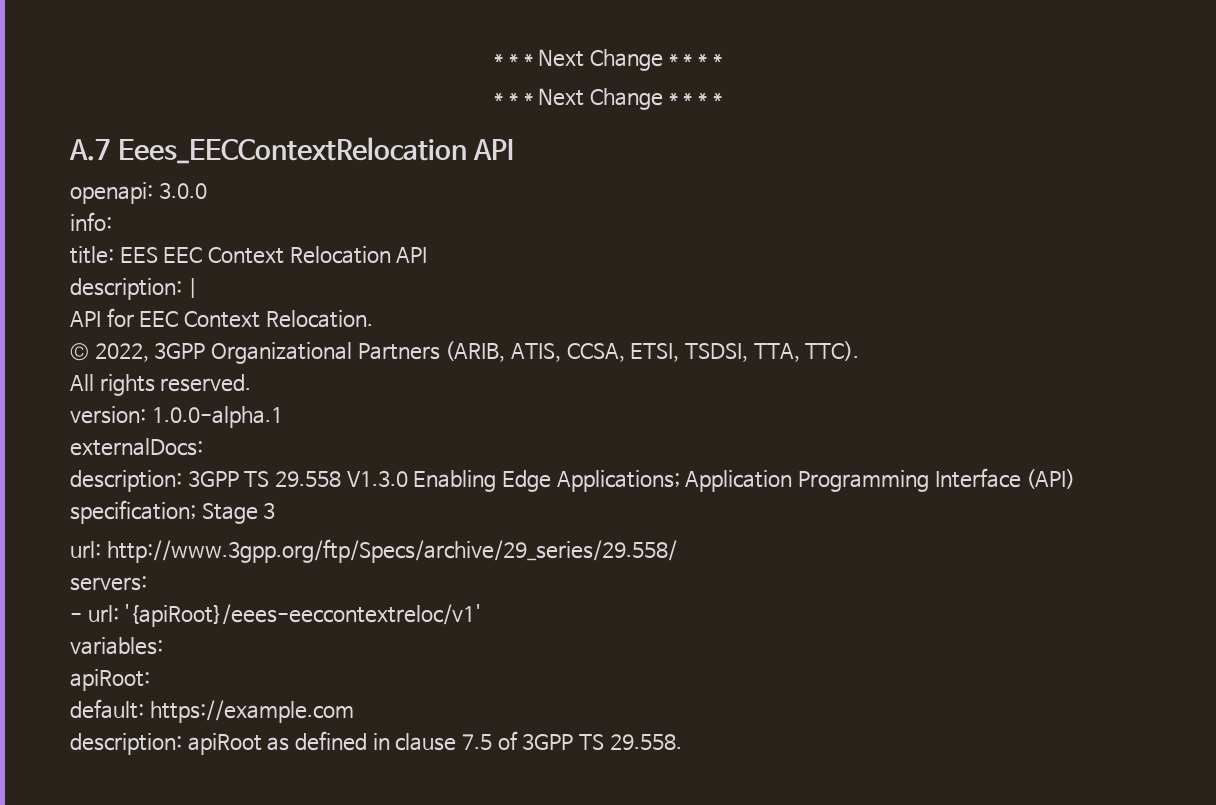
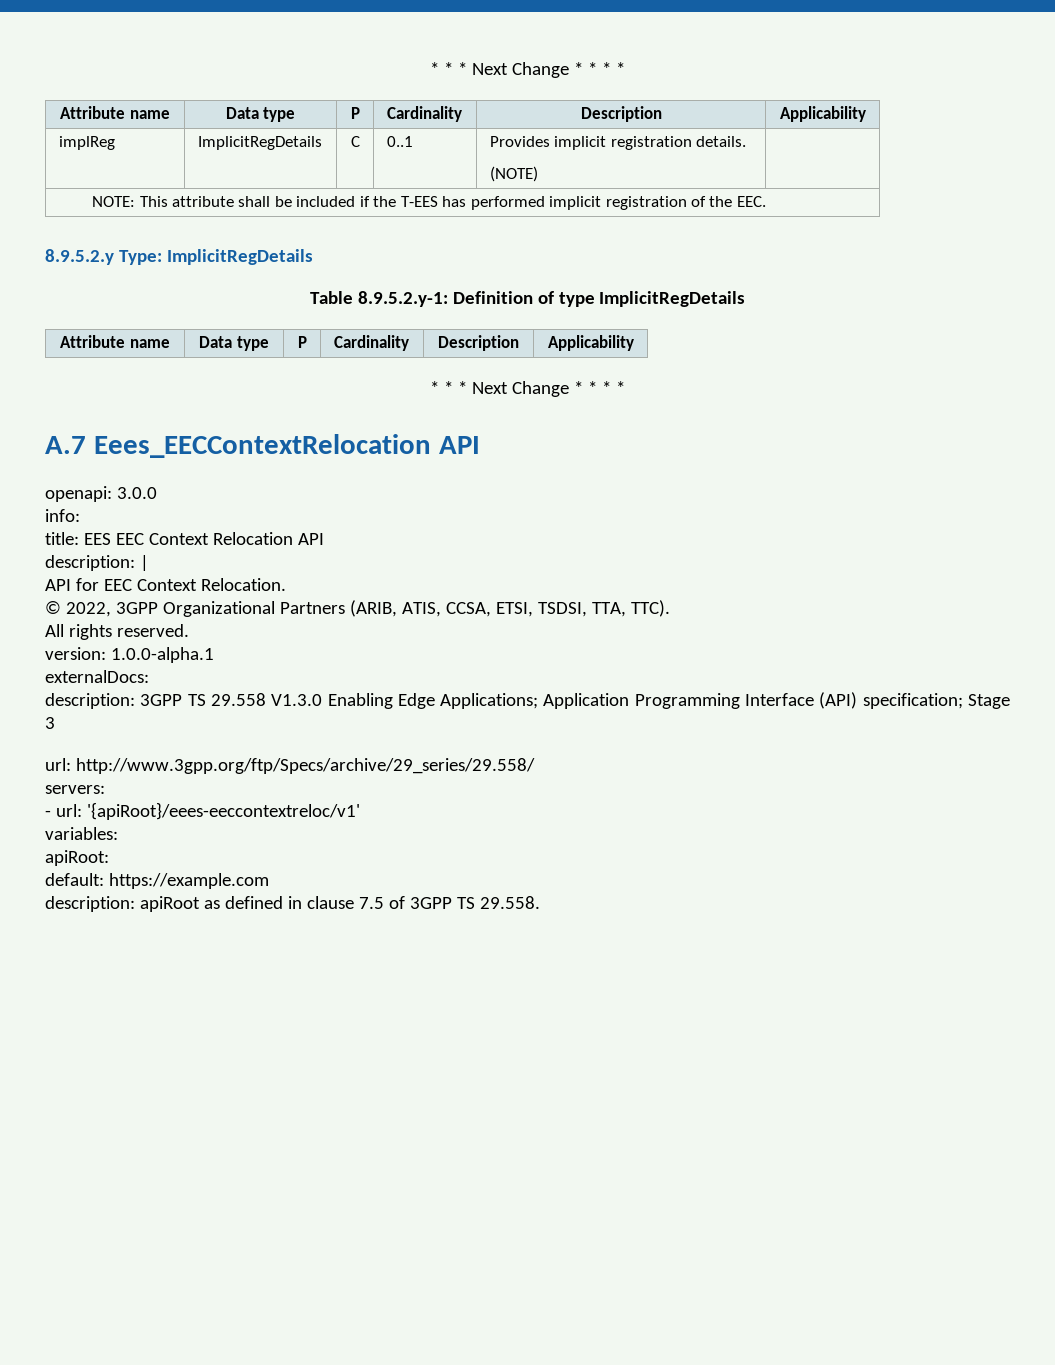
[494,49,722,71] * * * Next Change * * * * -> [430,62,625,78] [60,106,170,119] [225,107,296,122] [350,107,360,119] [386,106,462,122] [580,106,662,122] [779,106,866,122] [58,136,115,150] [197,136,322,150] [350,136,360,147] [386,136,413,147] [489,136,747,150] [489,166,538,182] [92,196,766,210] [45,249,313,265] [309,291,746,307] [60,335,170,348] [199,336,269,351] [297,336,307,348] [333,335,409,351] [438,335,519,351] [547,335,634,351] * * * Next Change * * * * // Attribute name | Data type | P | Cardinality | Description | Applicability // implReg | ImplicitRegDetails | C | 0..1 | Provides implicit registration details. // (NOTE) | // NOTE: This attribute shall be included if the T-EES has performed implicit registration of the EEC. // 8.9.5.2.y Type: ImplicitRegDetails // Table 8.9.5.2.y-1: Definition of type ImplicitRegDetails // Attribute name | Data type | P | Cardinality | Description | Applicability

